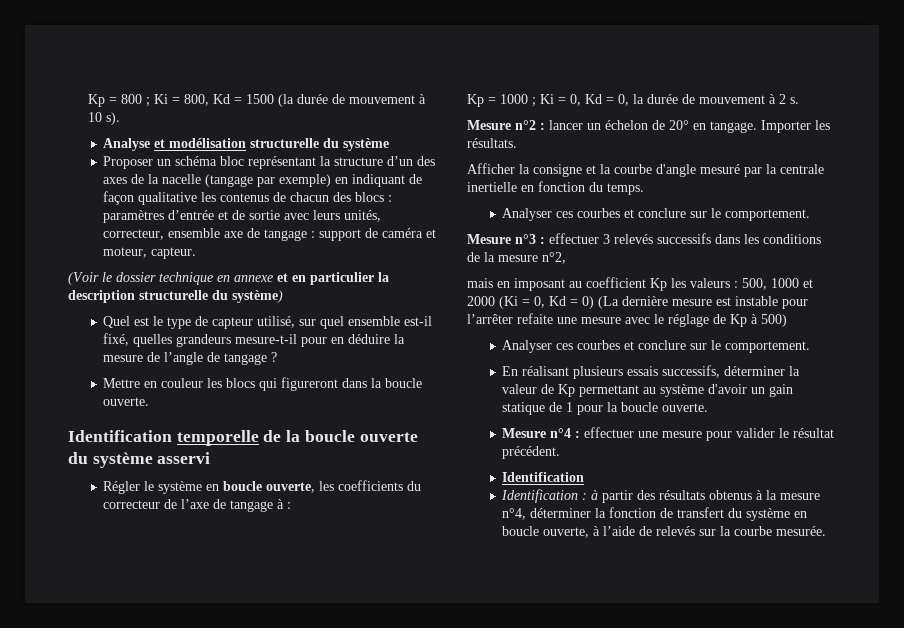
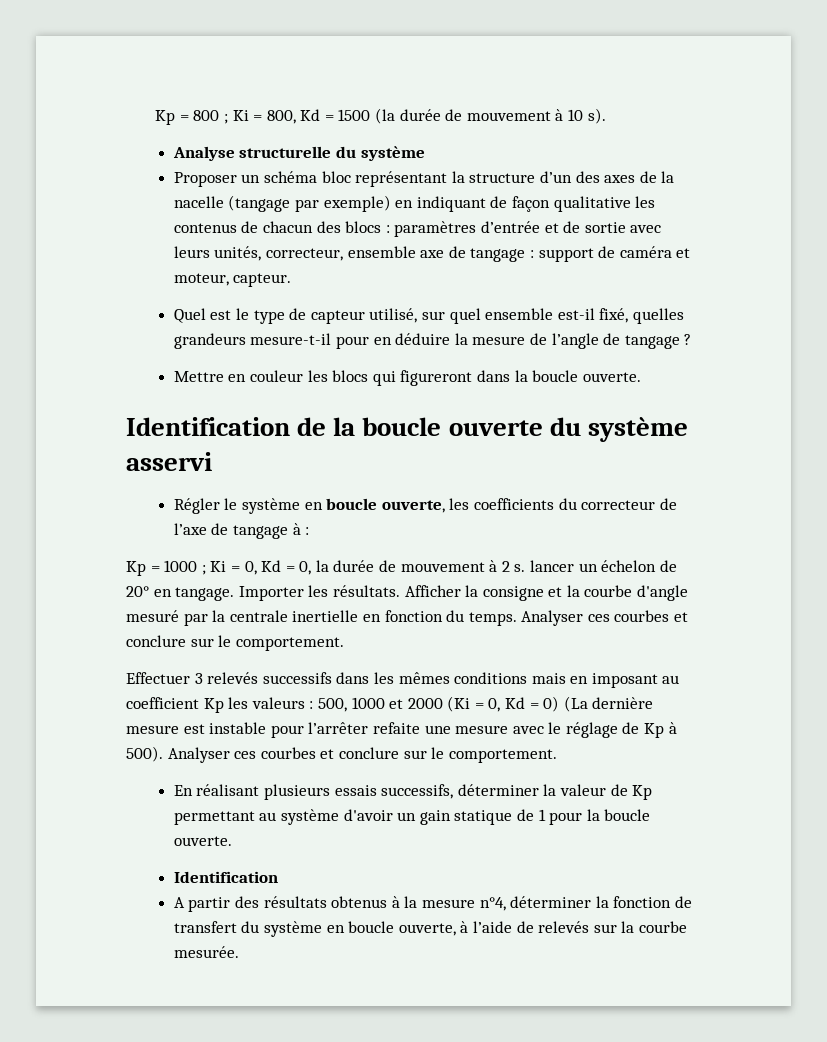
[154,138,247,148] et modélisation -> (235, 153) none
[68,272,389,285] [68,290,283,303] // (Voir le dossier technique en annexe et en particulier la description structurelle du système) -> (292, 280) none
[176,430,259,446] temporelle -> (290, 426) none
[467,120,545,130] // Mesure n°2 : -> (526, 568) none
(517, 143) // -> (400, 591) none
[502,208,811,221] [467,233,599,244] // Analyser ces courbes et conclure sur le comportement. // Mesure n°3 : effectuer -> [521,610,689,626] [126,635,344,651] [126,672,190,684] Analyser ces courbes et conclure sur le comportement. // Effectuer
[763,234,821,244] [467,252,566,264] conditions de la mesure n°2, // -> [398,672,528,684] mêmes conditions
[761,314,787,327] 500) // -> [126,746,163,762] 500).
[502,427,835,441] [502,446,561,459] [502,472,585,482] [501,489,599,503] Mesure n°4 : effectuer une mesure pour valider le résultat précédent. // Identification // Identification : à -> [173,871,278,883] [173,897,185,908] Identification // A

